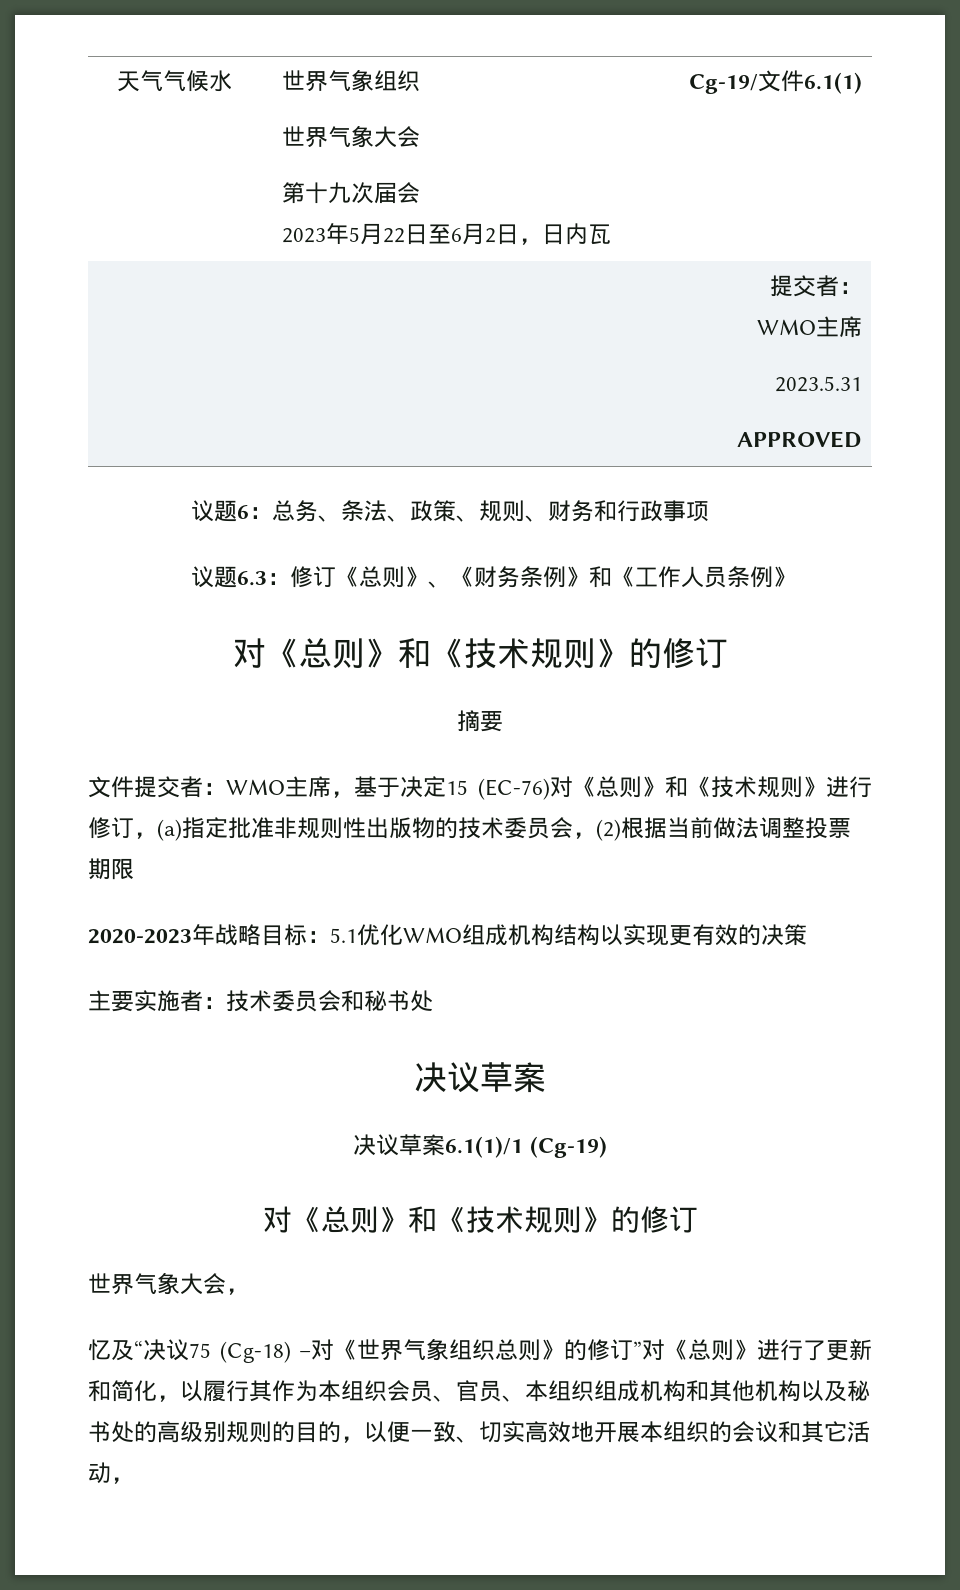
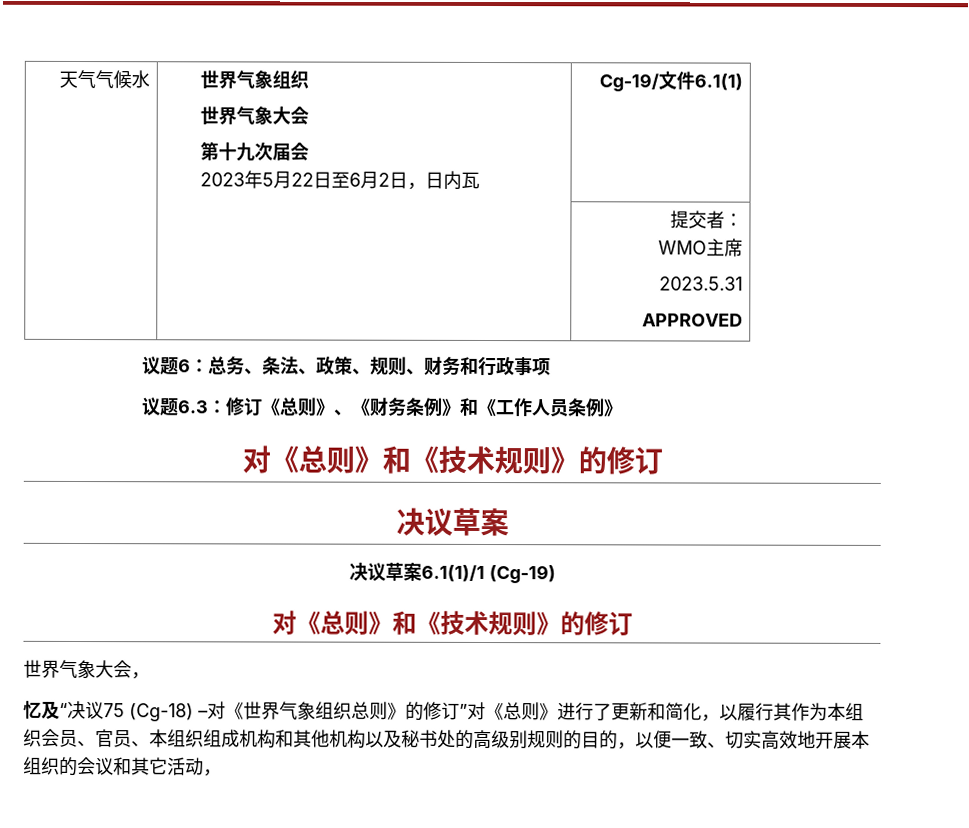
[457,710,503,732] [88,776,872,800] [88,817,851,841] [88,858,134,880] [88,924,807,946] [88,990,433,1012] // 摘要 // 文件提交者：WMO主席，基于决定15 (EC-76)对《总则》和《技术规则》进行修订，(a)指定批准非规则性出版物的技术委员会，(2)根据当前做法调整投票期限 // 2020-2023年战略目标：5.1优化WMO组成机构结构以实现更有效的决策 // 主要实施者：技术委员会和秘书处 -> (663, 460) none

